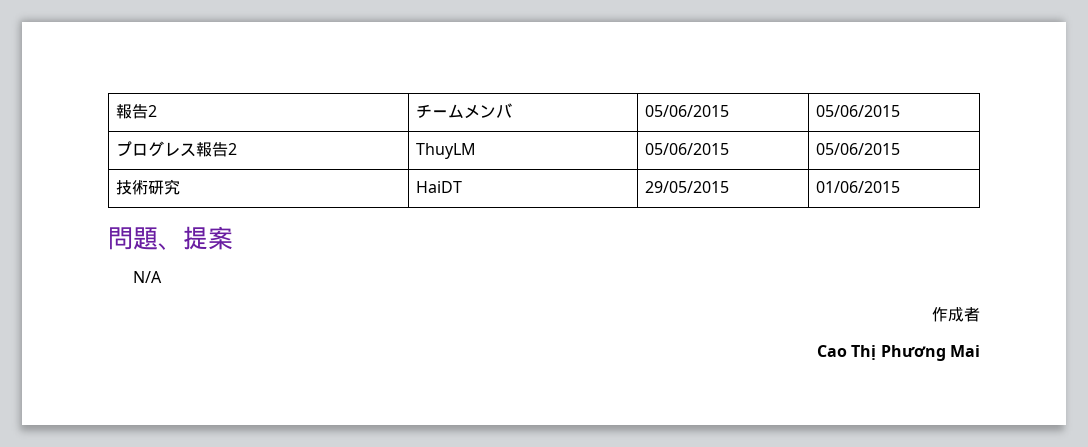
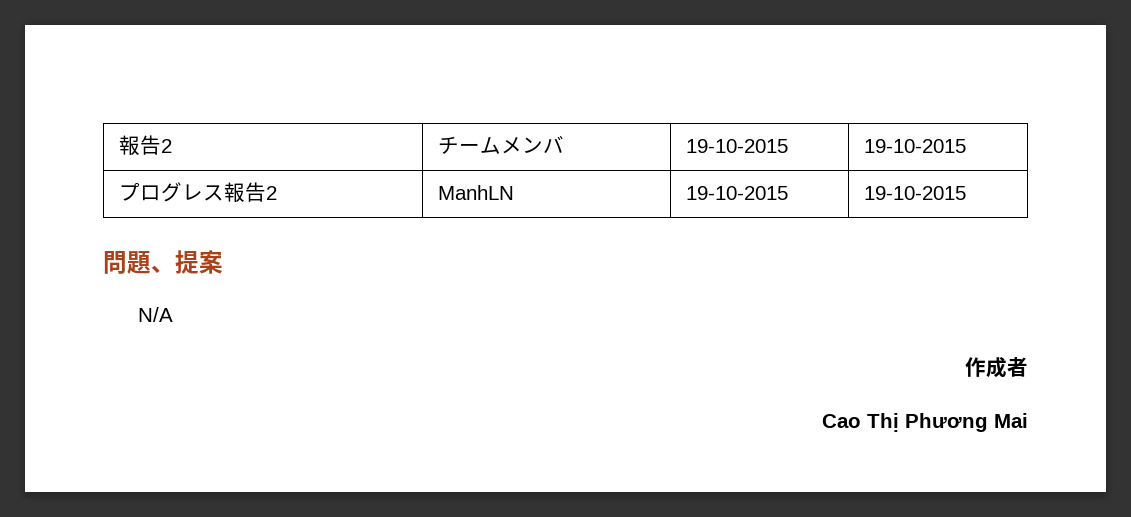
[644,105,729,117] [815,105,900,117] 05/06/2015 | 05/06/2015 -> [685,139,788,153] [863,139,966,153] 19-10-2015 | 19-10-2015
[415,143,476,159] [644,143,729,155] [815,143,900,155] [115,179,180,195] [415,181,462,193] [644,181,729,193] [815,181,900,193] ThuyLM | 05/06/2015 | 05/06/2015 // 技術研究 | HaiDT | 29/05/2015 | 01/06/2015 -> [437,185,514,200] [685,186,788,200] [863,186,966,200] ManhLN | 19-10-2015 | 19-10-2015

